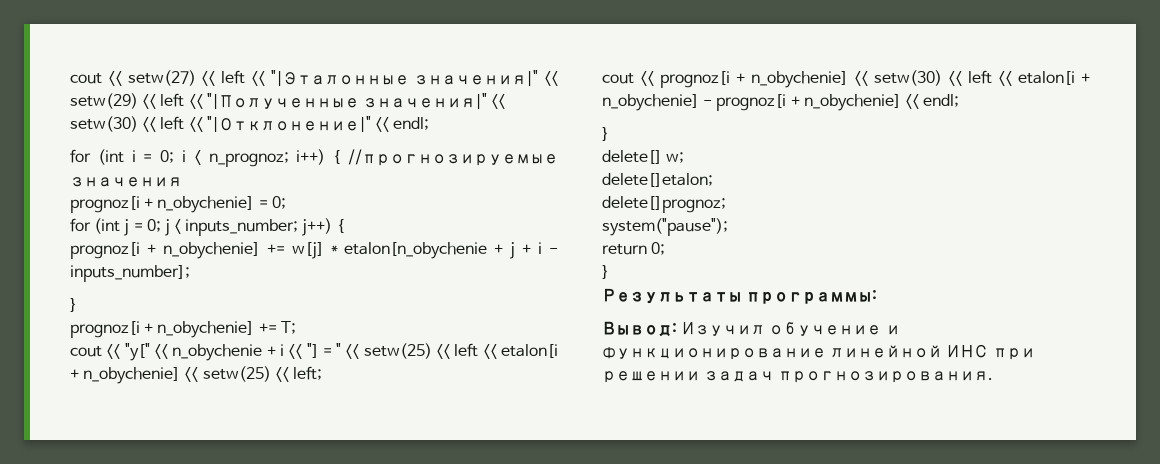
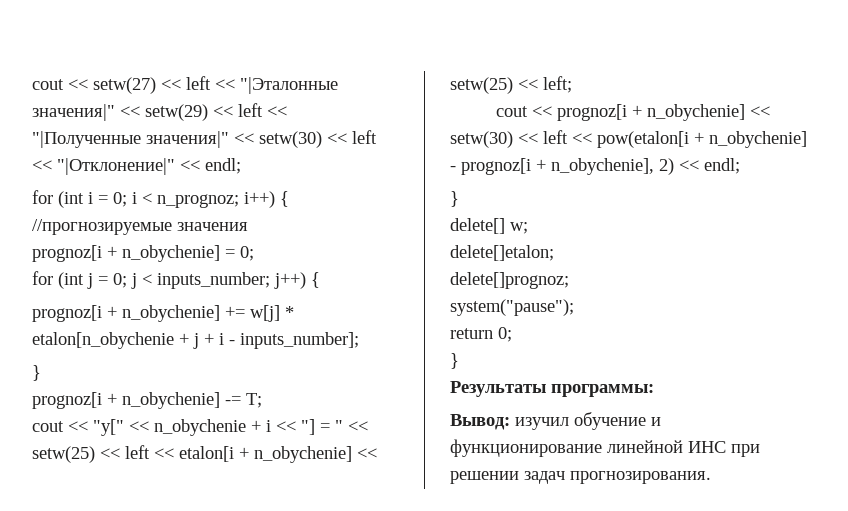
[258,323,277,333] += -> [225,396,241,405] -=
[1018,71,1075,85] etalon[i -> [597,131,689,148] pow(etalon[i
[803,94,901,111] n_obychenie] -> [551,158,674,175] n_obychenie], 2)
[681,322,766,336] Изучил -> [515,417,569,430] изучил

